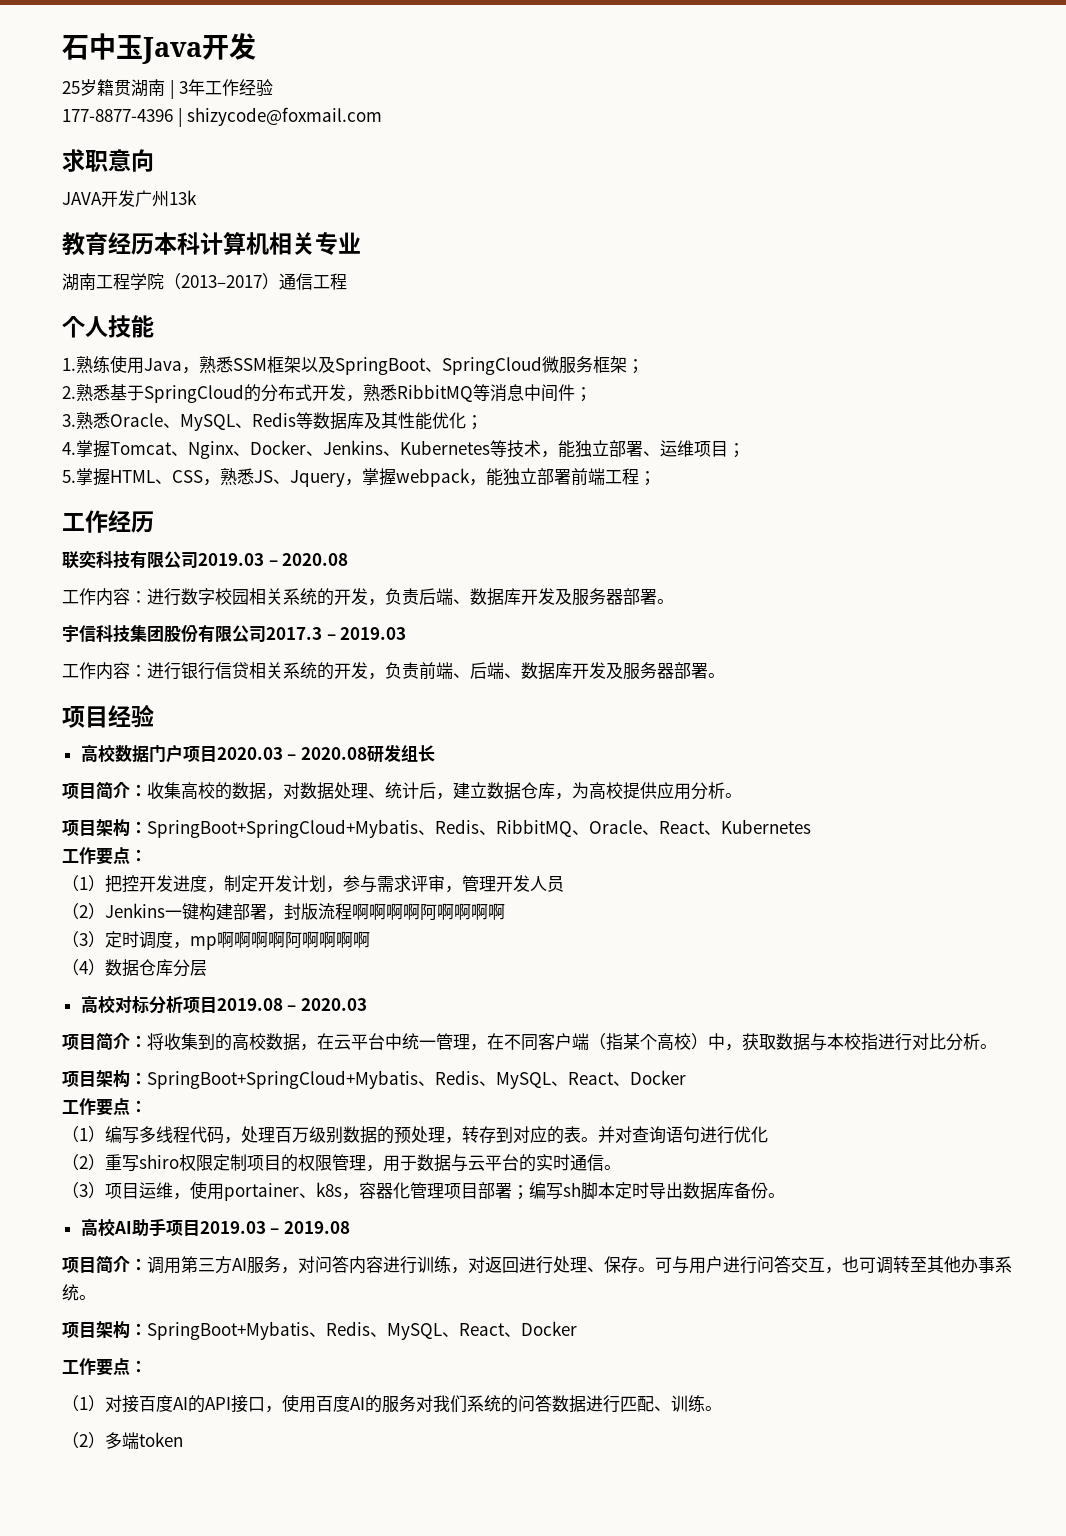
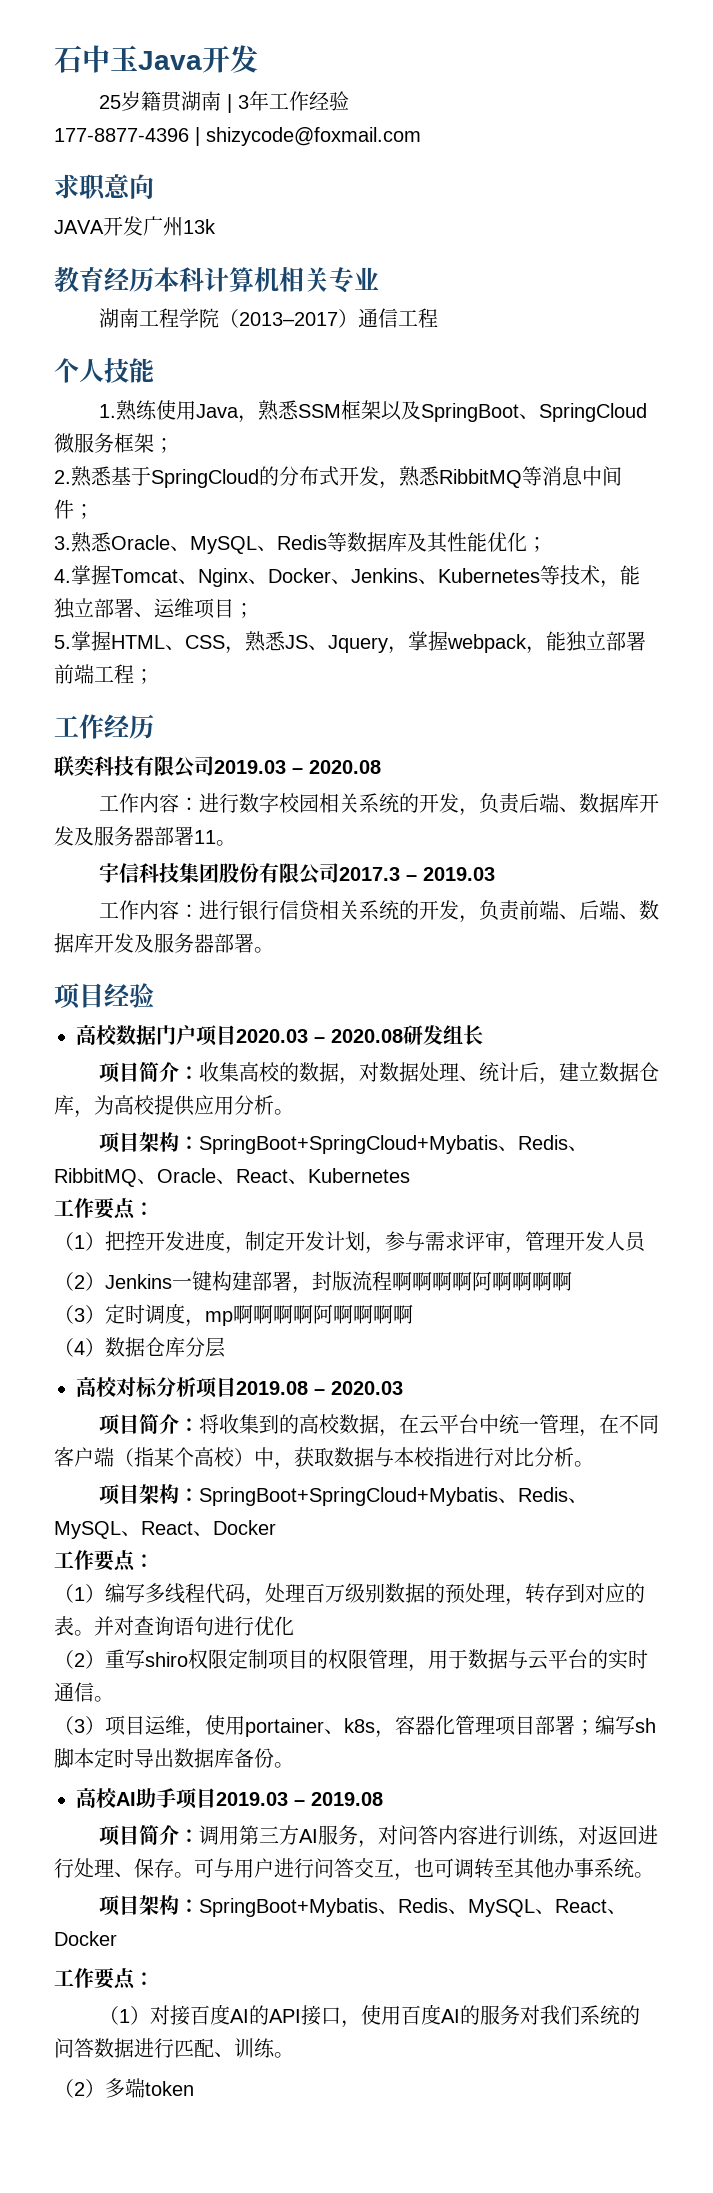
(657, 597) none -> [194,830,216,844] 11

